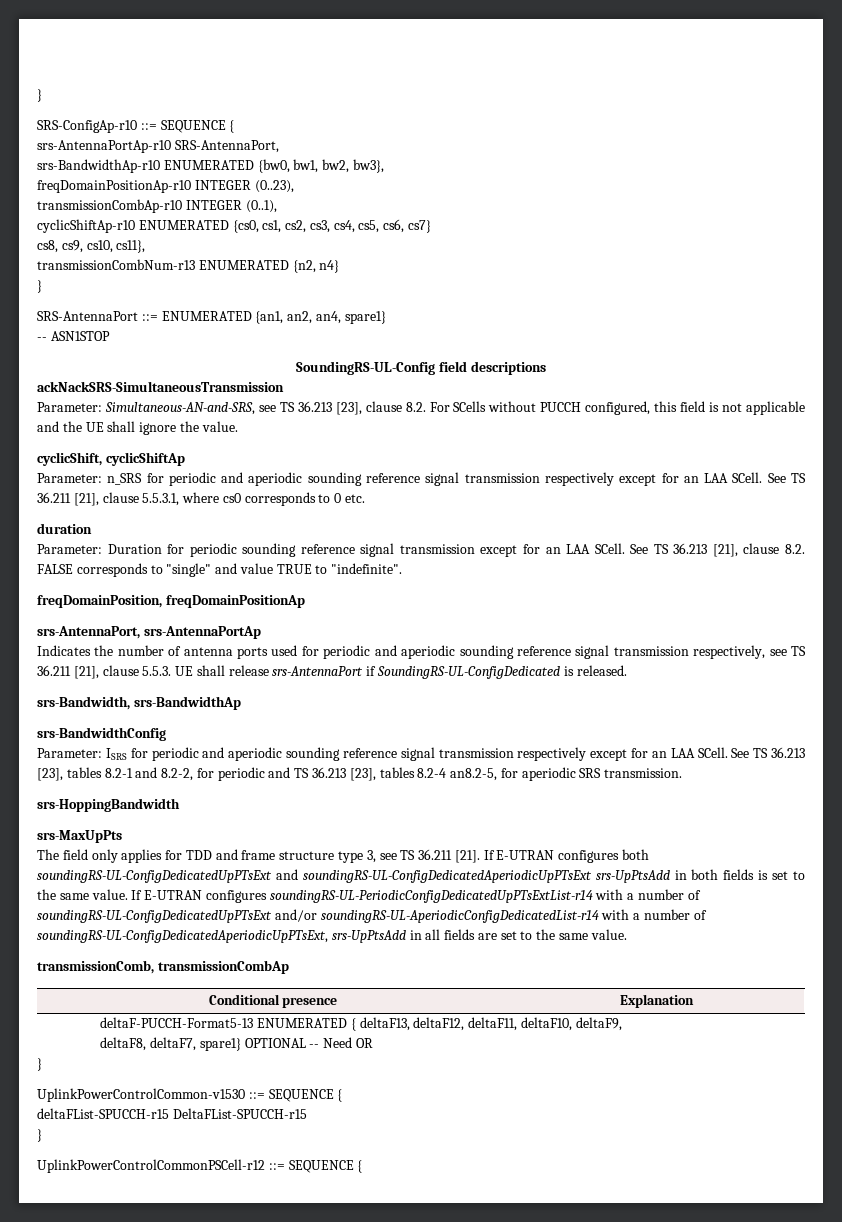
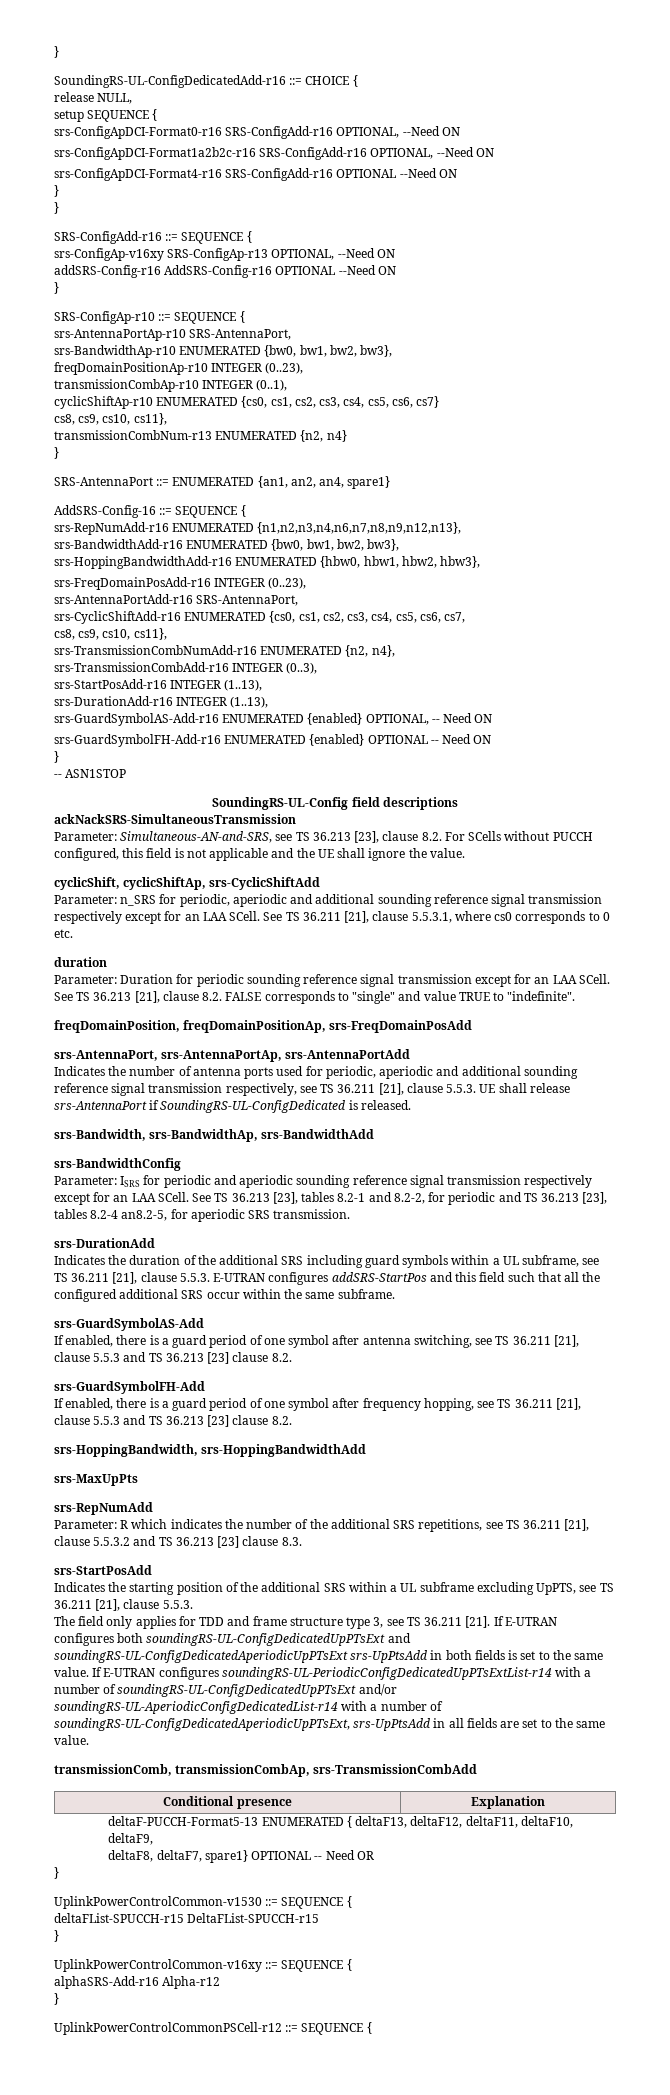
[37,89,42,102] } -> [54,46,59,58] [54,75,358,88] [54,92,133,104] [54,109,158,122] [54,126,460,139] [54,147,494,160] [54,168,457,181] [54,185,59,197] [54,202,59,214] [54,231,252,244] [54,248,395,261] [54,265,396,278] [54,282,59,294] } // SoundingRS-UL-ConfigDedicatedAdd-r16 ::= CHOICE { // release NULL, // setup SEQUENCE { // srs-ConfigApDCI-Format0-r16 SRS-ConfigAdd-r16 OPTIONAL, --Need ON // srs-ConfigApDCI-Format1a2b2c-r16 SRS-ConfigAdd-r16 OPTIONAL, --Need ON // srs-ConfigApDCI-Format4-r16 SRS-ConfigAdd-r16 OPTIONAL --Need ON // } // } // SRS-ConfigAdd-r16 ::= SEQUENCE { // srs-ConfigAp-v16xy SRS-ConfigAp-r13 OPTIONAL, --Need ON // addSRS-Config-r16 AddSRS-Config-r16 OPTIONAL --Need ON // }
(386, 317) none -> [54,505,246,518] [54,522,462,535] [54,539,400,551] [54,556,481,569] [54,577,307,590] [54,594,299,606] [54,611,466,624] [54,628,167,640] [54,645,395,657] [54,662,318,674] [54,679,263,691] [54,696,269,708] [54,713,493,726] [54,734,492,747] [54,751,59,763] // AddSRS-Config-16 ::= SEQUENCE { // srs-RepNumAdd-r16 ENUMERATED {n1,n2,n3,n4,n6,n7,n8,n9,n12,n13}, // srs-BandwidthAdd-r16 ENUMERATED {bw0, bw1, bw2, bw3}, // srs-HoppingBandwidthAdd-r16 ENUMERATED {hbw0, hbw1, hbw2, hbw3}, // srs-FreqDomainPosAdd-r16 INTEGER (0..23), // srs-AntennaPortAdd-r16 SRS-AntennaPort, // srs-CyclicShiftAdd-r16 ENUMERATED {cs0, cs1, cs2, cs3, cs4, cs5, cs6, cs7, // cs8, cs9, cs10, cs11}, // srs-TransmissionCombNumAdd-r16 ENUMERATED {n2, n4}, // srs-TransmissionCombAdd-r16 INTEGER (0..3), // srs-StartPosAdd-r16 INTEGER (1..13), // srs-DurationAdd-r16 INTEGER (1..13), // srs-GuardSymbolAS-Add-r16 ENUMERATED {enabled} OPTIONAL, -- Need ON // srs-GuardSymbolFH-Add-r16 ENUMERATED {enabled} OPTIONAL -- Need ON // }
[105,452,185,466] cyclicShiftAp -> [123,877,321,890] cyclicShiftAp, srs-CyclicShiftAdd
[168,472,303,486] periodic and aperiodic -> [179,894,375,907] periodic, aperiodic and additional
[165,595,305,608] freqDomainPositionAp -> [183,1020,473,1033] freqDomainPositionAp, srs-FreqDomainPosAdd
[143,626,261,639] srs-AntennaPortAp -> [161,1049,411,1062] srs-AntennaPortAp, srs-AntennaPortAdd
[323,645,456,659] periodic and aperiodic -> [325,1066,521,1079] periodic, aperiodic and additional
[133,696,241,710] srs-BandwidthAp -> [149,1129,375,1142] srs-BandwidthAp, srs-BandwidthAdd
[37,798,180,812] [37,830,122,843] srs-HoppingBandwidth // srs-MaxUpPts -> [54,1238,155,1248] [54,1255,600,1268] [54,1272,601,1285] [54,1289,395,1302] [54,1318,204,1331] [54,1335,579,1348] [54,1352,292,1364] [54,1381,205,1394] [54,1398,581,1411] [54,1415,292,1427] [54,1444,367,1457] [54,1474,138,1486] [54,1502,153,1515] [54,1519,590,1532] [54,1536,302,1548] [54,1565,152,1575] [54,1582,614,1595] [54,1599,193,1611] srs-DurationAdd // Indicates the duration of the additional SRS including guard symbols within a UL subframe, see TS 36.211 [21], clause 5.5.3. E-UTRAN configures addSRS-StartPos and this field such that all the configured additional SRS occur within the same subframe. // srs-GuardSymbolAS-Add // If enabled, there is a guard period of one symbol after antenna switching, see TS 36.211 [21], clause 5.5.3 and TS 36.213 [23] clause 8.2. // srs-GuardSymbolFH-Add // If enabled, there is a guard period of one symbol after frequency hopping, see TS 36.211 [21], clause 5.5.3 and TS 36.213 [23] clause 8.2. // srs-HoppingBandwidth, srs-HoppingBandwidthAdd // srs-MaxUpPts // srs-RepNumAdd // Parameter: R which indicates the number of the additional SRS repetitions, see TS 36.211 [21], clause 5.5.3.2 and TS 36.213 [23] clause 8.3. // srs-StartPosAdd // Indicates the starting position of the additional SRS within a UL subframe excluding UpPTS, see TS 36.211 [21], clause 5.5.3.
[157,960,289,974] transmissionCombAp -> [175,1764,478,1777] transmissionCombAp, srs-TransmissionCombAdd
(42, 1135) none -> [54,1959,352,1972] [54,1976,221,1989] [54,1993,59,2005] // UplinkPowerControlCommon-v16xy ::= SEQUENCE { // alphaSRS-Add-r16 Alpha-r12 // }

